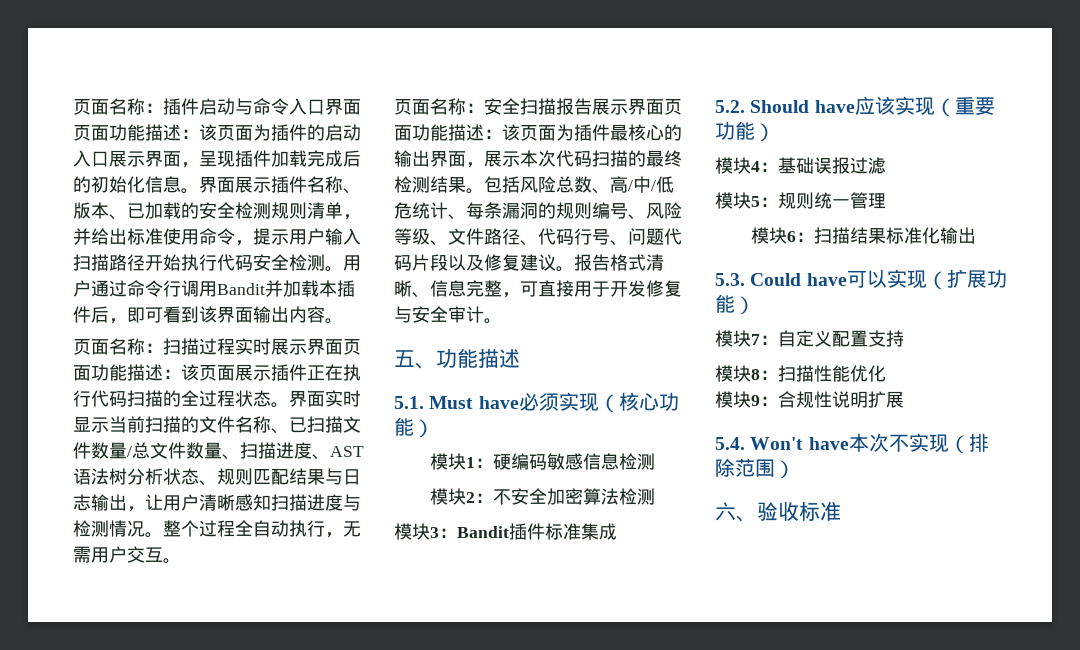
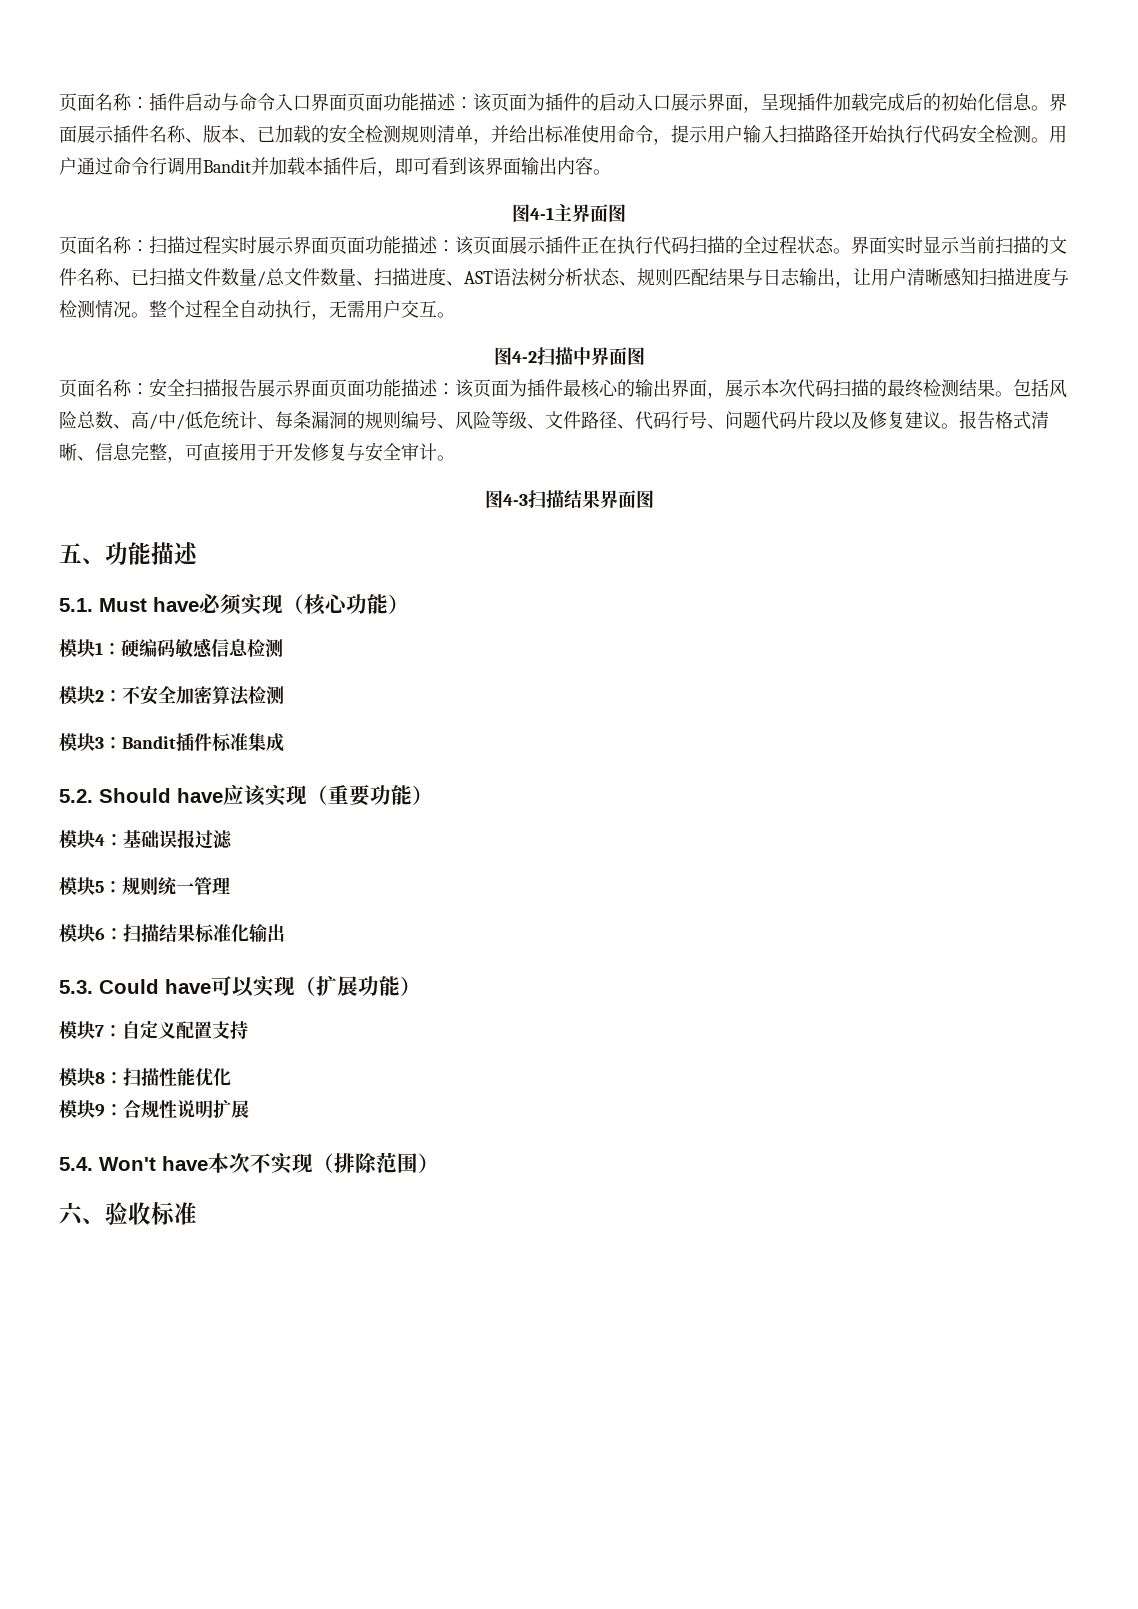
(343, 321) none -> [512,204,626,222] // 图4-1主界面图
(181, 561) none -> [493,347,645,365] // 图4-2扫描中界面图
(502, 321) none -> [484,490,654,509] // 图4-3扫描结果界面图

